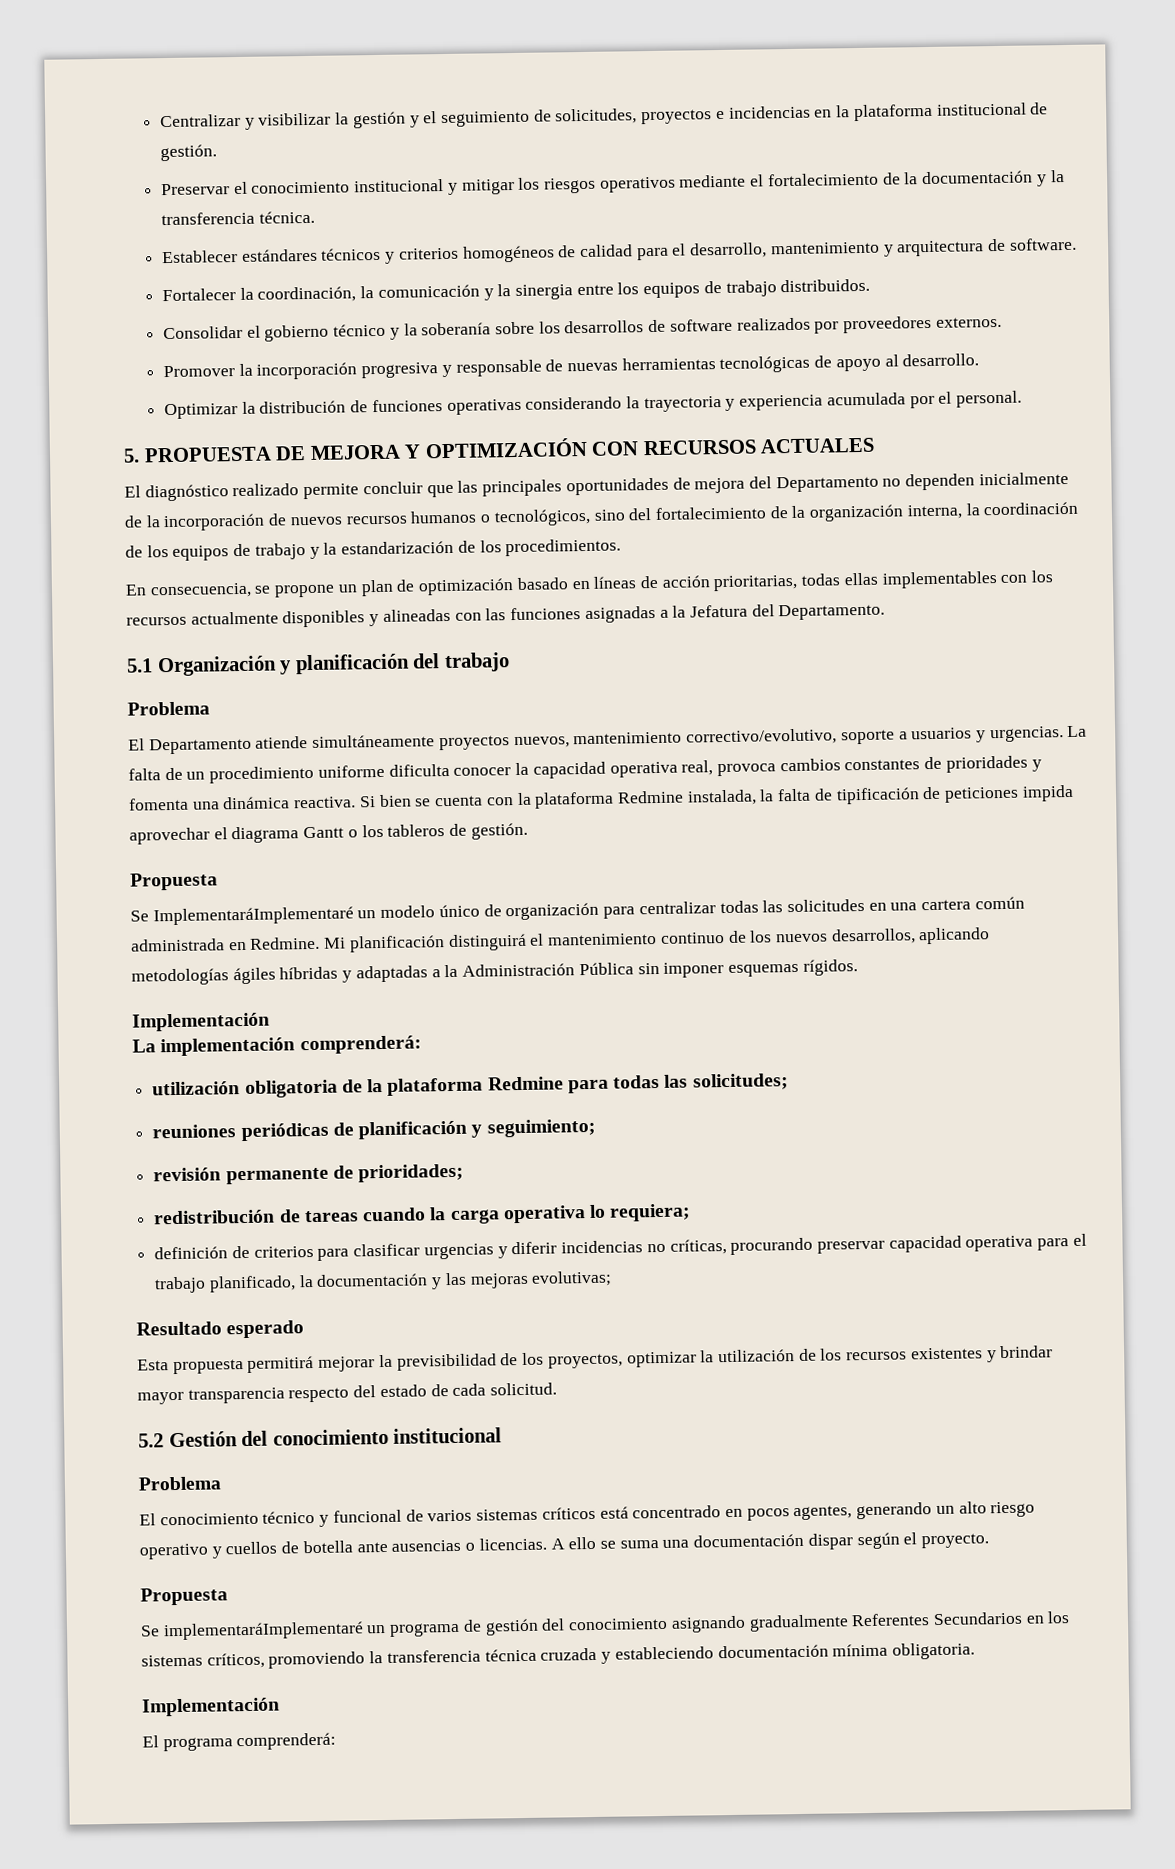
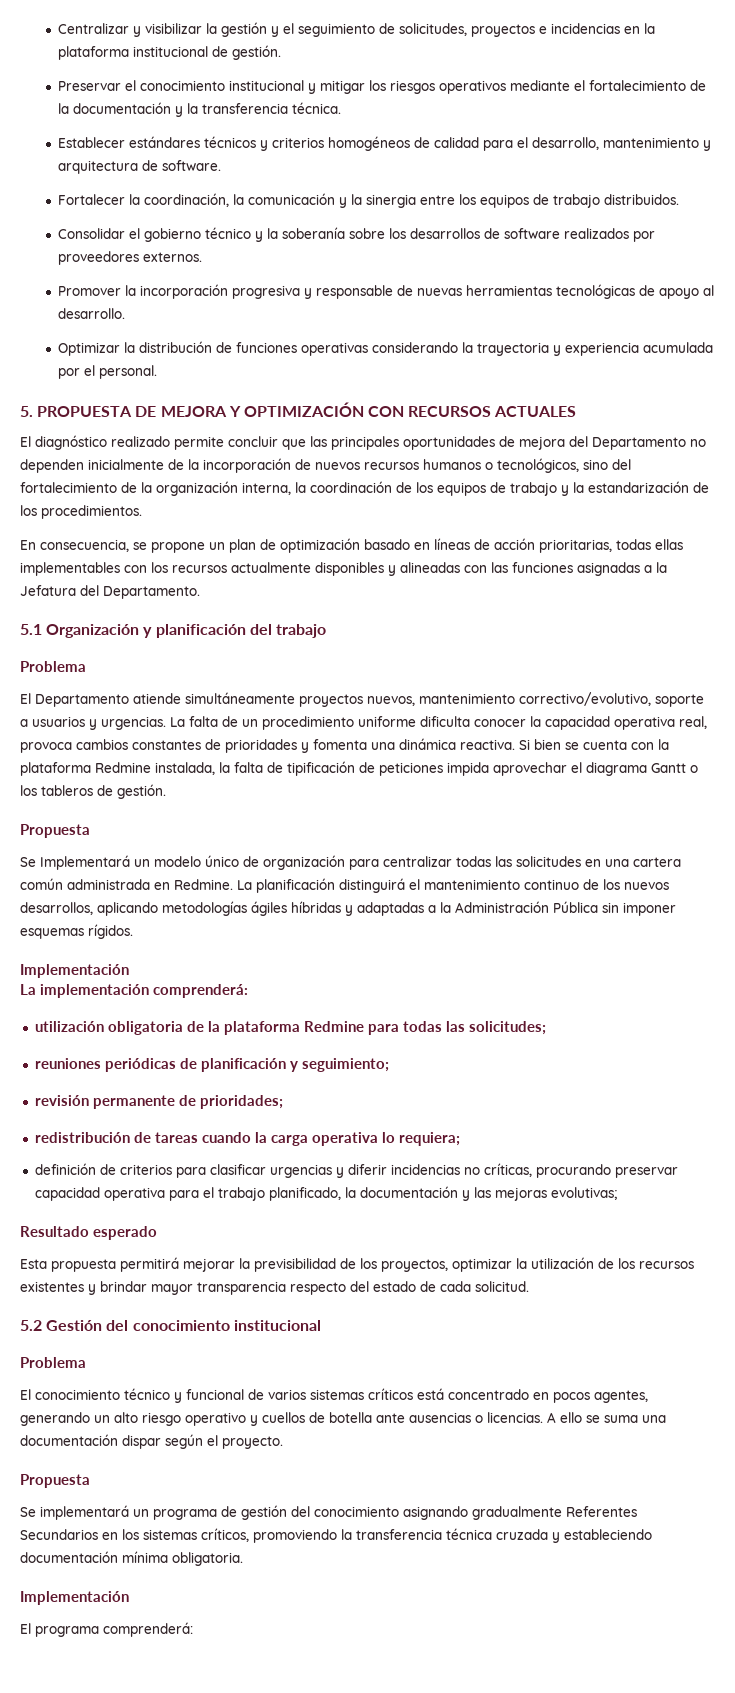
[152,906,354,926] ImplementaráImplementaré -> [40,855,130,870] Implementará
[324,937,347,949] Mi -> [237,880,252,890] La
[162,1621,364,1641] implementaráImplementaré -> [40,1505,129,1520] implementará

